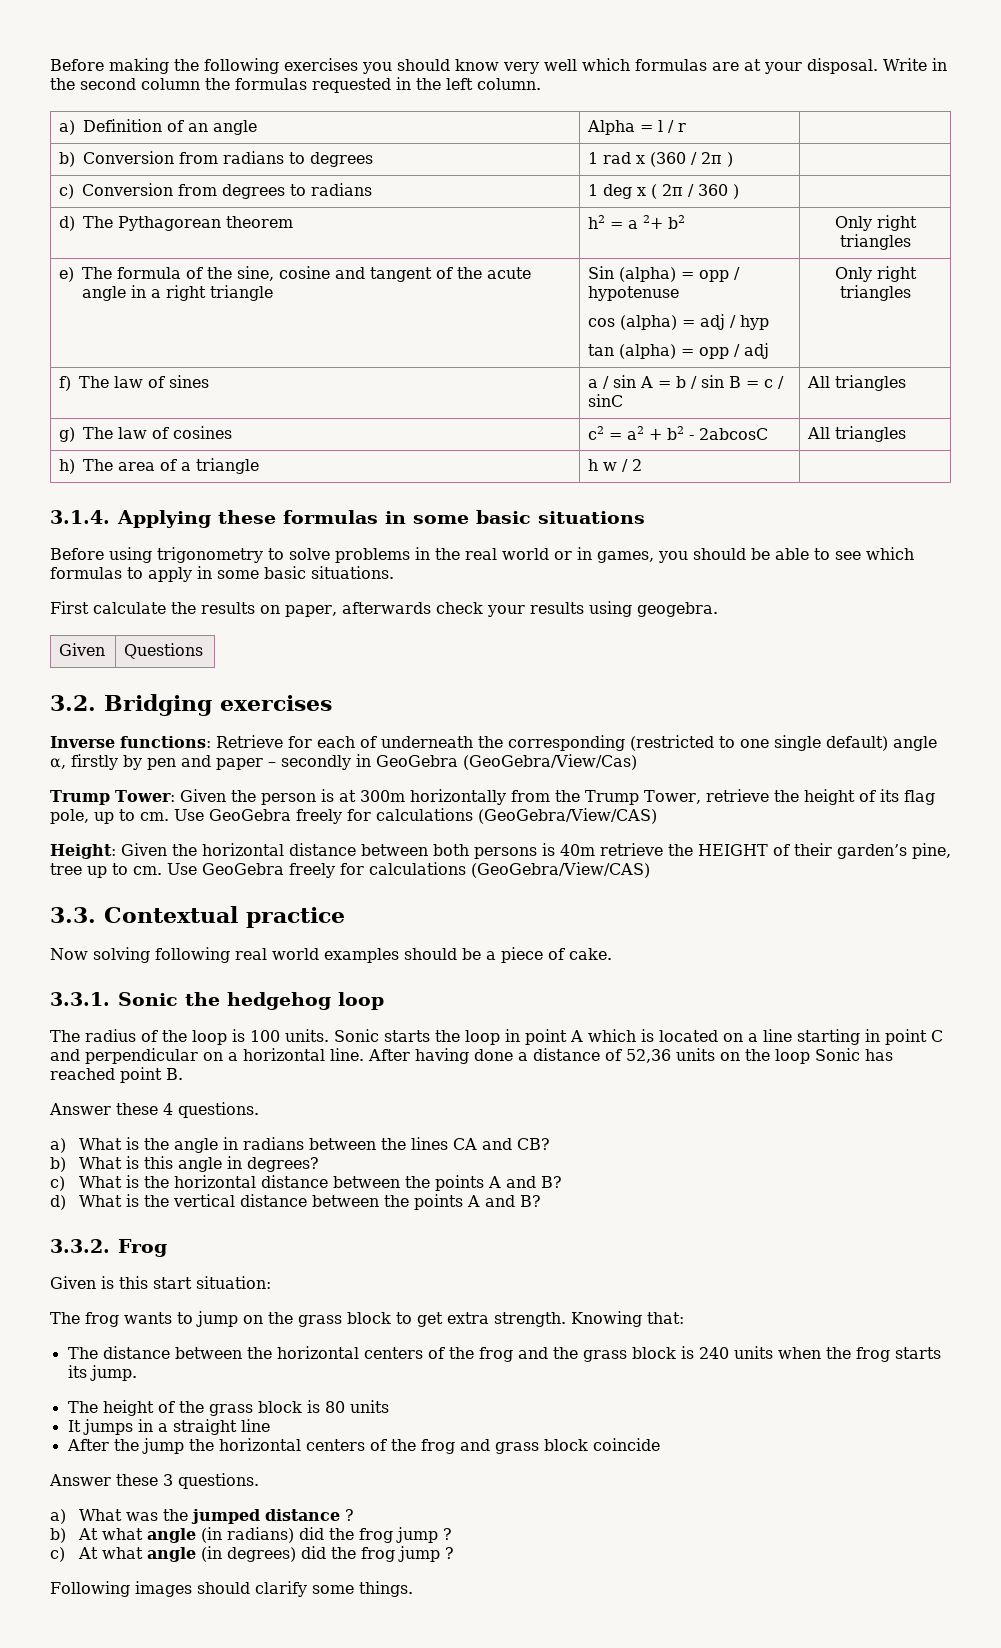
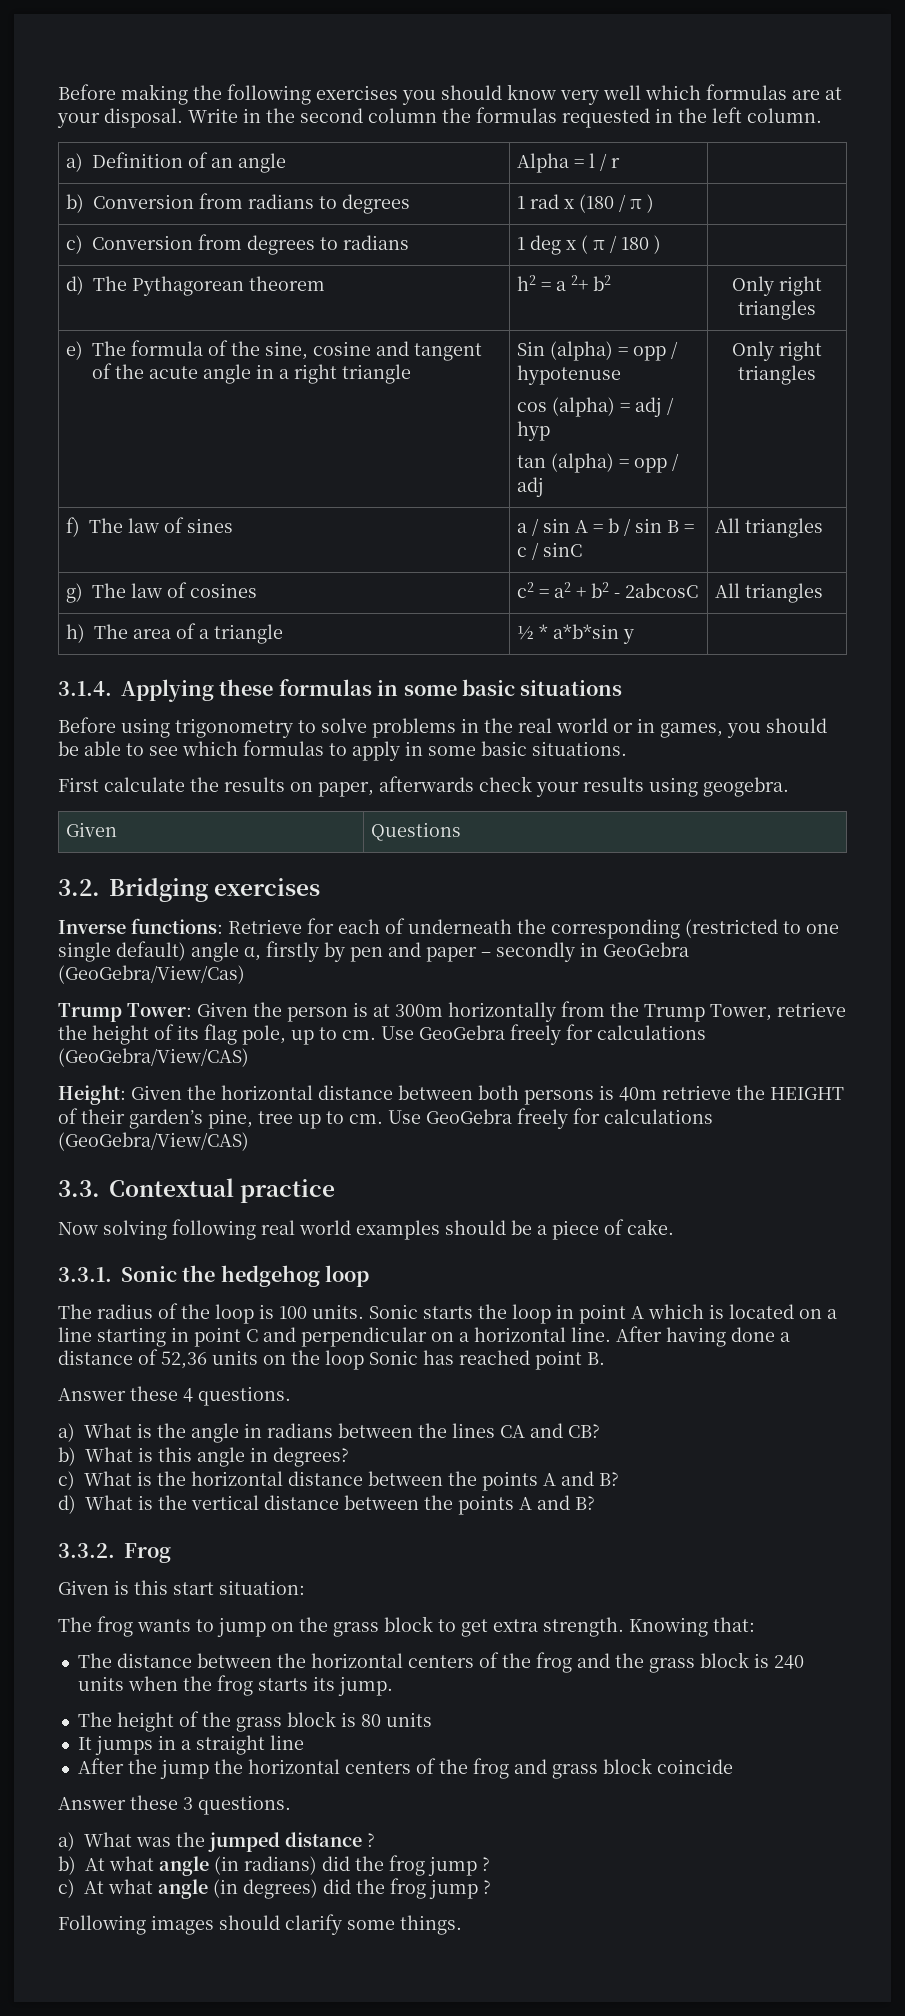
[650,152,723,167] (360 / 2π -> [578,194,642,213] (180 / π
[662,184,729,197] 2π / 360 -> [592,235,649,253] π / 180
[588,459,643,472] h w / 2 -> [516,624,634,644] ½ * a*b*sin y

